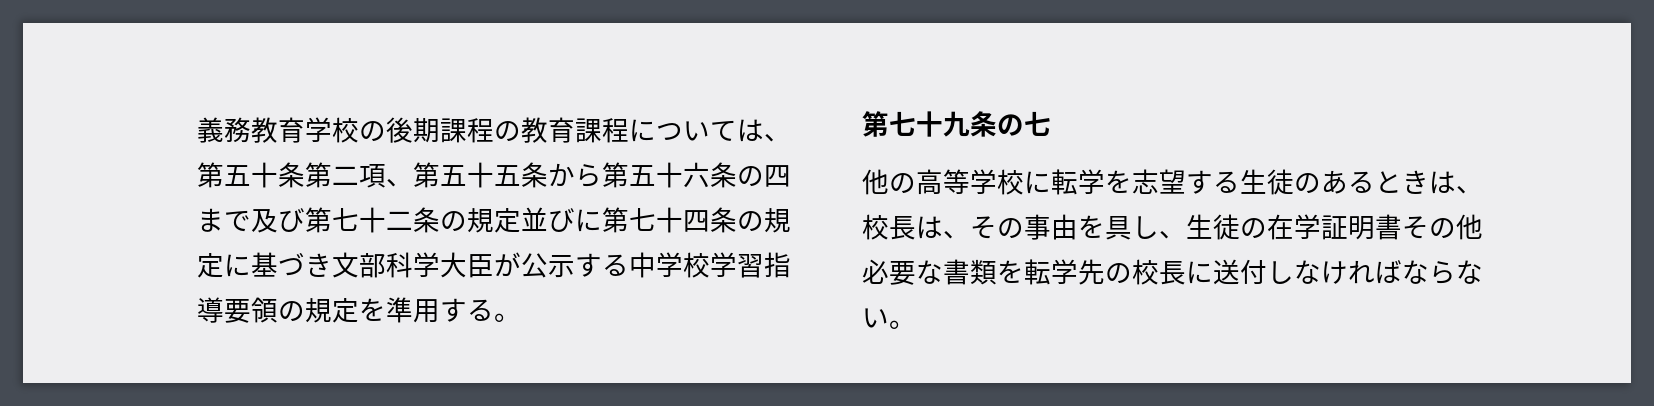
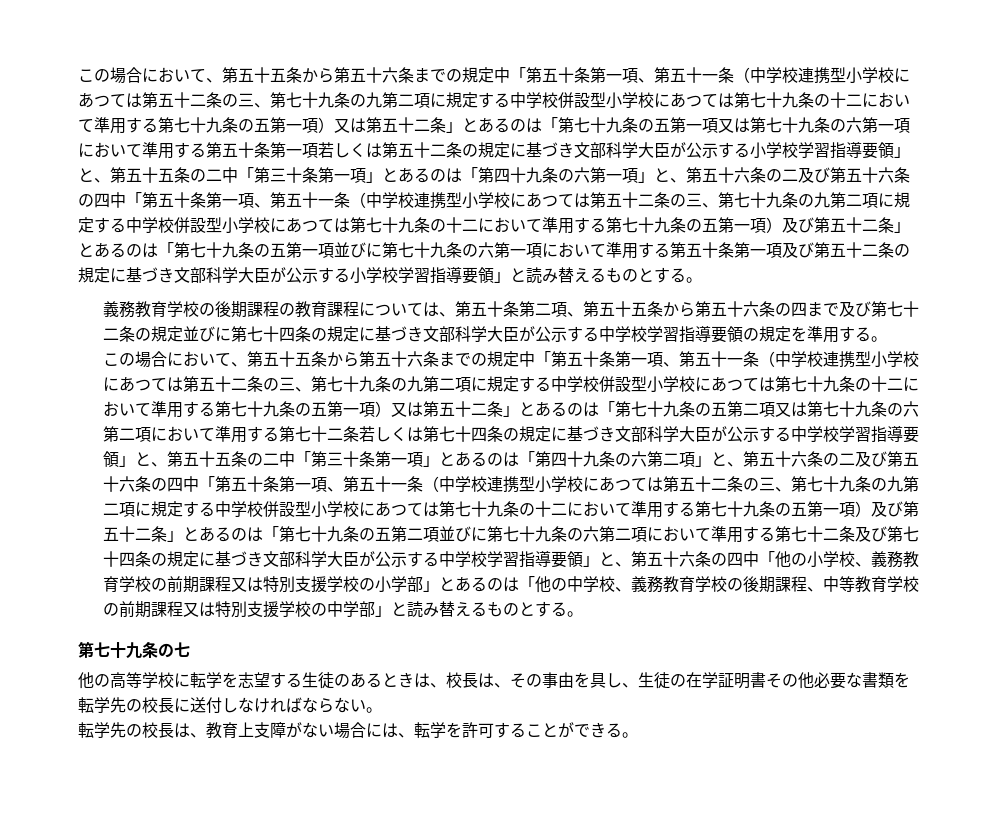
(196, 130) none -> [78,67,910,84] [78,92,910,109] [78,117,910,134] [78,141,910,159] [78,167,910,183] [78,192,910,209] [78,217,910,234] [78,242,910,259] [78,266,702,284] この場合において、第五十五条から第五十六条までの規定中「第五十条第一項、第五十一条（中学校連携型小学校にあつては第五十二条の三、第七十九条の九第二項に規定する中学校併設型小学校にあつては第七十九条の十二において準用する第七十九条の五第一項）又は第五十二条」とあるのは「第七十九条の五第一項又は第七十九条の六第一項において準用する第五十条第一項若しくは第五十二条の規定に基づき文部科学大臣が公示する小学校学習指導要領」と、第五十五条の二中「第三十条第一項」とあるのは「第四十九条の六第一項」と、第五十六条の二及び第五十六条の四中「第五十条第一項、第五十一条（中学校連携型小学校にあつては第五十二条の三、第七十九条の九第二項に規定する中学校併設型小学校にあつては第七十九条の十二において準用する第七十九条の五第一項）及び第五十二条」とあるのは「第七十九条の五第一項並びに第七十九条の六第一項において準用する第五十条第一項及び第五十二条の規定に基づき文部科学大臣が公示する小学校学習指導要領」と読み替えるものとする。 //
(521, 317) none -> [103,351,920,368] [103,376,920,393] [103,401,920,418] [103,425,920,443] [103,451,920,467] [103,476,920,493] [103,501,920,518] [103,526,920,543] [103,550,920,568] [103,576,920,593] [103,601,584,618] // この場合において、第五十五条から第五十六条までの規定中「第五十条第一項、第五十一条（中学校連携型小学校にあつては第五十二条の三、第七十九条の九第二項に規定する中学校併設型小学校にあつては第七十九条の十二において準用する第七十九条の五第一項）又は第五十二条」とあるのは「第七十九条の五第二項又は第七十九条の六第二項において準用する第七十二条若しくは第七十四条の規定に基づき文部科学大臣が公示する中学校学習指導要領」と、第五十五条の二中「第三十条第一項」とあるのは「第四十九条の六第二項」と、第五十六条の二及び第五十六条の四中「第五十条第一項、第五十一条（中学校連携型小学校にあつては第五十二条の三、第七十九条の九第二項に規定する中学校併設型小学校にあつては第七十九条の十二において準用する第七十九条の五第一項）及び第五十二条」とあるのは「第七十九条の五第二項並びに第七十九条の六第二項において準用する第七十二条及び第七十四条の規定に基づき文部科学大臣が公示する中学校学習指導要領」と、第五十六条の四中「他の小学校、義務教育学校の前期課程又は特別支援学校の小学部」とあるのは「他の中学校、義務教育学校の後期課程、中等教育学校の前期課程又は特別支援学校の中学部」と読み替えるものとする。
(916, 324) none -> [78,722,638,739] // 転学先の校長は、教育上支障がない場合には、転学を許可することができる。

